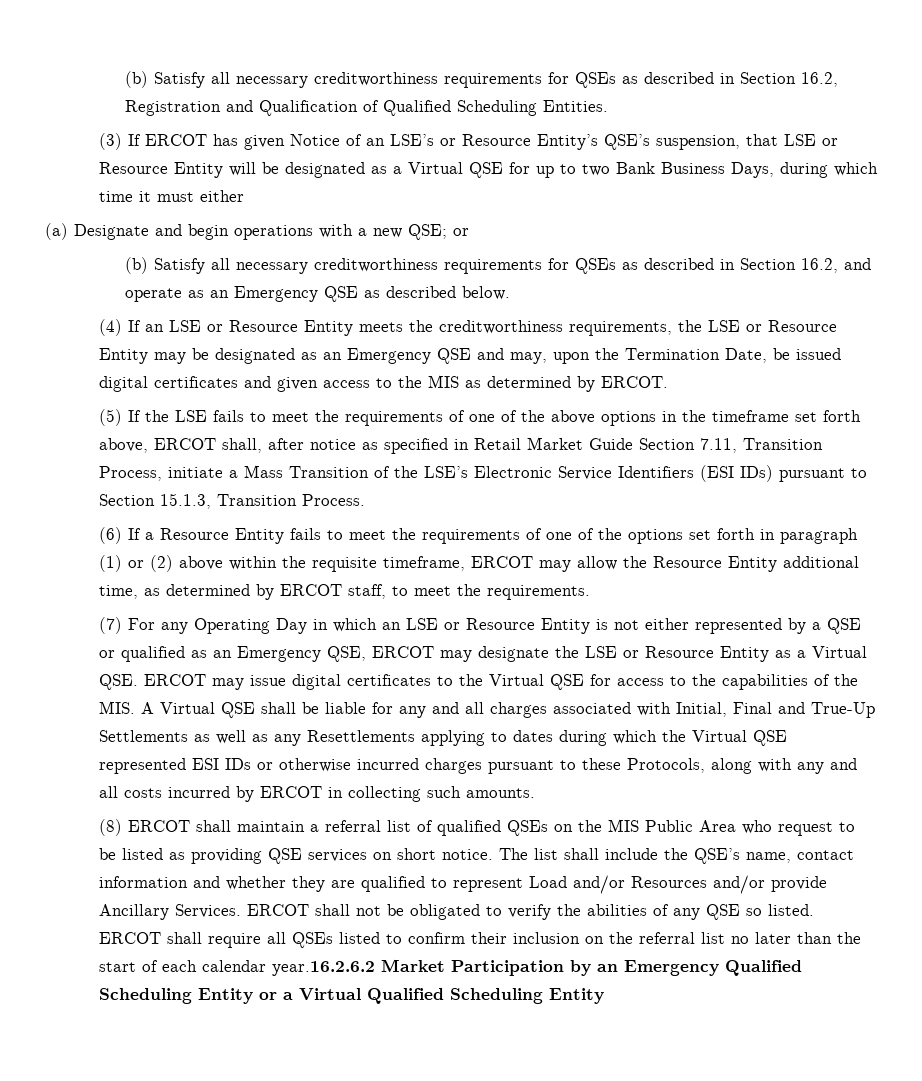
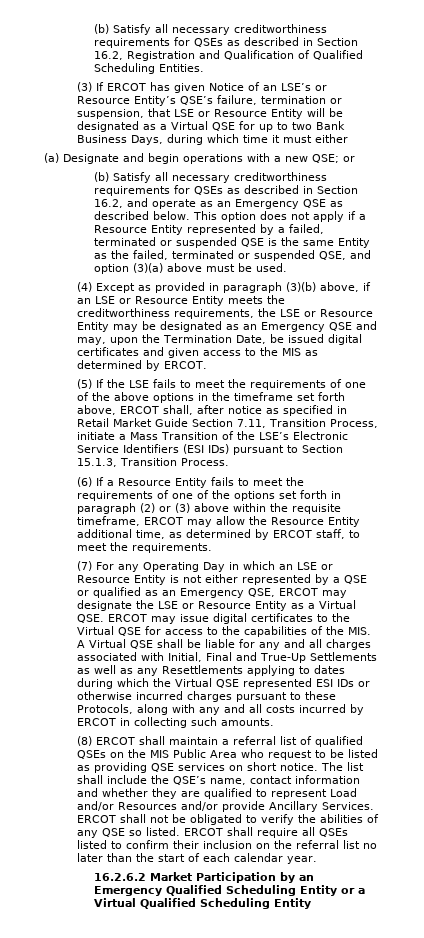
(650, 142) none -> [217,95,343,105] failure, termination or
[98,319,141,336] // (4) If -> [192,211,366,222] [93,224,324,235] [93,237,370,248] [93,250,371,261] [93,263,287,274] [77,282,372,293] This option does not apply if a Resource Entity represented by a failed, terminated or suspended QSE is the same Entity as the failed, terminated or suspended QSE, and option (3)(a) above must be used. // (4) Except as provided in paragraph (3)(b) above, if
[98,555,173,572] (1) or (2) -> [140,503,191,513] (2) or (3)
[271,961,375,976] year.16.2.6.2 -> [287,856,318,864] [93,873,146,881] year. // 16.2.6.2

